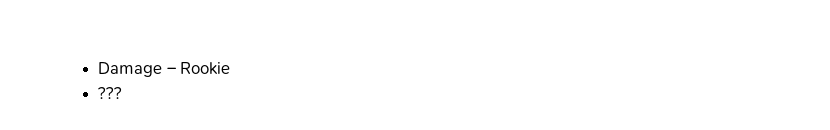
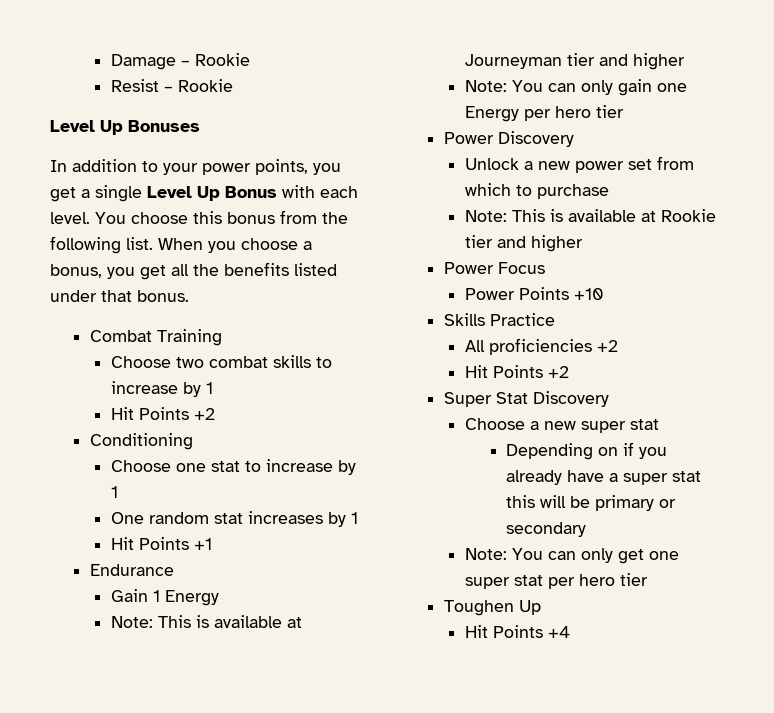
[97,87,123,99] ??? -> [110,79,233,92] [50,120,200,135] [50,159,341,175] [50,185,358,202] [50,210,348,224] [50,236,312,254] [50,262,337,280] [50,290,189,302] [90,329,223,346] [110,355,332,368] [110,381,213,397] [110,407,215,420] [90,433,194,450] [110,459,356,475] [110,486,118,498] [110,511,358,527] [110,537,212,550] [90,564,175,576] [110,589,219,606] [110,615,302,628] [464,53,685,70] [464,79,687,96] [464,105,624,122] [444,131,575,147] [464,156,694,173] [464,183,609,199] [464,209,716,222] [464,235,583,252] [444,262,546,274] [464,287,604,300] [444,313,556,326] [464,338,618,355] [464,365,569,378] [444,391,610,407] [464,418,659,433] [506,442,668,460] [506,470,702,485] [506,495,677,511] [506,522,587,537] [464,548,679,564] [464,573,648,589] [444,600,542,616] [464,625,570,638] Resist – Rookie // Level Up Bonuses // In addition to your power points, you get a single Level Up Bonus with each level. You choose this bonus from the following list. When you choose a bonus, you get all the benefits listed under that bonus. // Combat Training // Choose two combat skills to increase by 1 // Hit Points +2 // Conditioning // Choose one stat to increase by 1 // One random stat increases by 1 // Hit Points +1 // Endurance // Gain 1 Energy // Note: This is available at Journeyman tier and higher // Note: You can only gain one Energy per hero tier // Power Discovery // Unlock a new power set from which to purchase // Note: This is available at Rookie tier and higher // Power Focus // Power Points +10 // Skills Practice // All proficiencies +2 // Hit Points +2 // Super Stat Discovery // Choose a new super stat // Depending on if you already have a super stat this will be primary or secondary // Note: You can only get one super stat per hero tier // Toughen Up // Hit Points +4

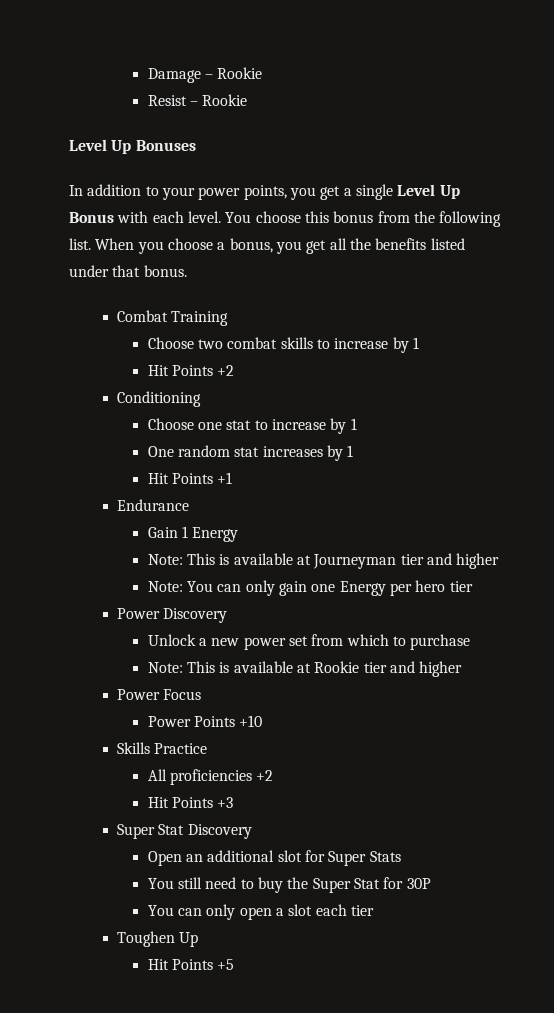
[547,366,569,378] +2 -> [217,797,234,808] +3
[464,418,659,433] [506,442,668,460] [506,470,702,485] [506,495,677,511] [506,522,587,537] [464,548,679,564] [464,574,615,589] Choose a new super stat // Depending on if you already have a super stat this will be primary or secondary // Note: You can only get one super stat per hero -> [147,850,401,866] [147,877,431,893] [147,904,347,920] Open an additional slot for Super Stats // You still need to buy the Super Stat for 30P // You can only open a slot each
[547,626,570,638] +4 -> [217,959,235,970] +5

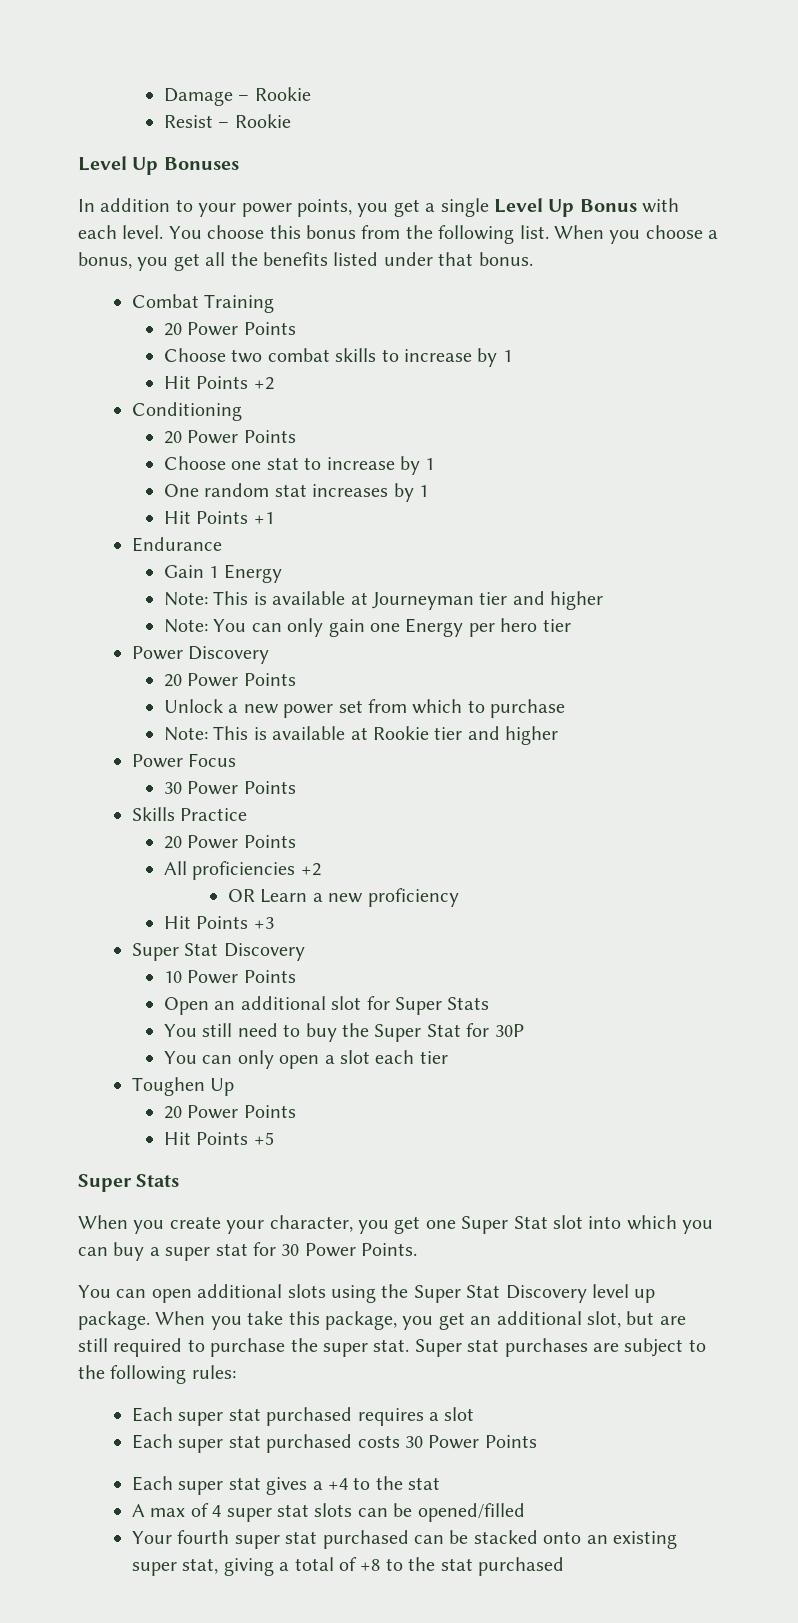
(229, 318) none -> [164,322,296,336] // 20 Power Points
(202, 399) none -> [164,430,296,444] // 20 Power Points
(228, 615) none -> [164,673,296,687] // 20 Power Points
[147,715,263,727] Power Points +10 -> [164,781,296,795] 30 Power Points
(208, 748) none -> [164,835,296,849] // 20 Power Points
(274, 775) none -> [228,888,459,907] // OR Learn a new proficiency
(252, 831) none -> [164,970,296,984] // 10 Power Points
(199, 939) none -> [164,1105,296,1119] // 20 Power Points
(235, 964) none -> [78,1174,180,1192] [78,1215,714,1234] [78,1242,418,1261] [78,1284,656,1303] [78,1311,686,1330] [78,1338,706,1357] [78,1365,236,1384] [132,1407,475,1426] [132,1434,537,1453] [132,1476,441,1495] [132,1503,525,1522] [132,1530,678,1549] [132,1557,565,1576] // Super Stats // When you create your character, you get one Super Stat slot into which you can buy a super stat for 30 Power Points. // You can open additional slots using the Super Stat Discovery level up package. When you take this package, you get an additional slot, but are still required to purchase the super stat. Super stat purchases are subject to the following rules: // Each super stat purchased requires a slot // Each super stat purchased costs 30 Power Points // Each super stat gives a +4 to the stat // A max of 4 super stat slots can be opened/filled // Your fourth super stat purchased can be stacked onto an existing super stat, giving a total of +8 to the stat purchased

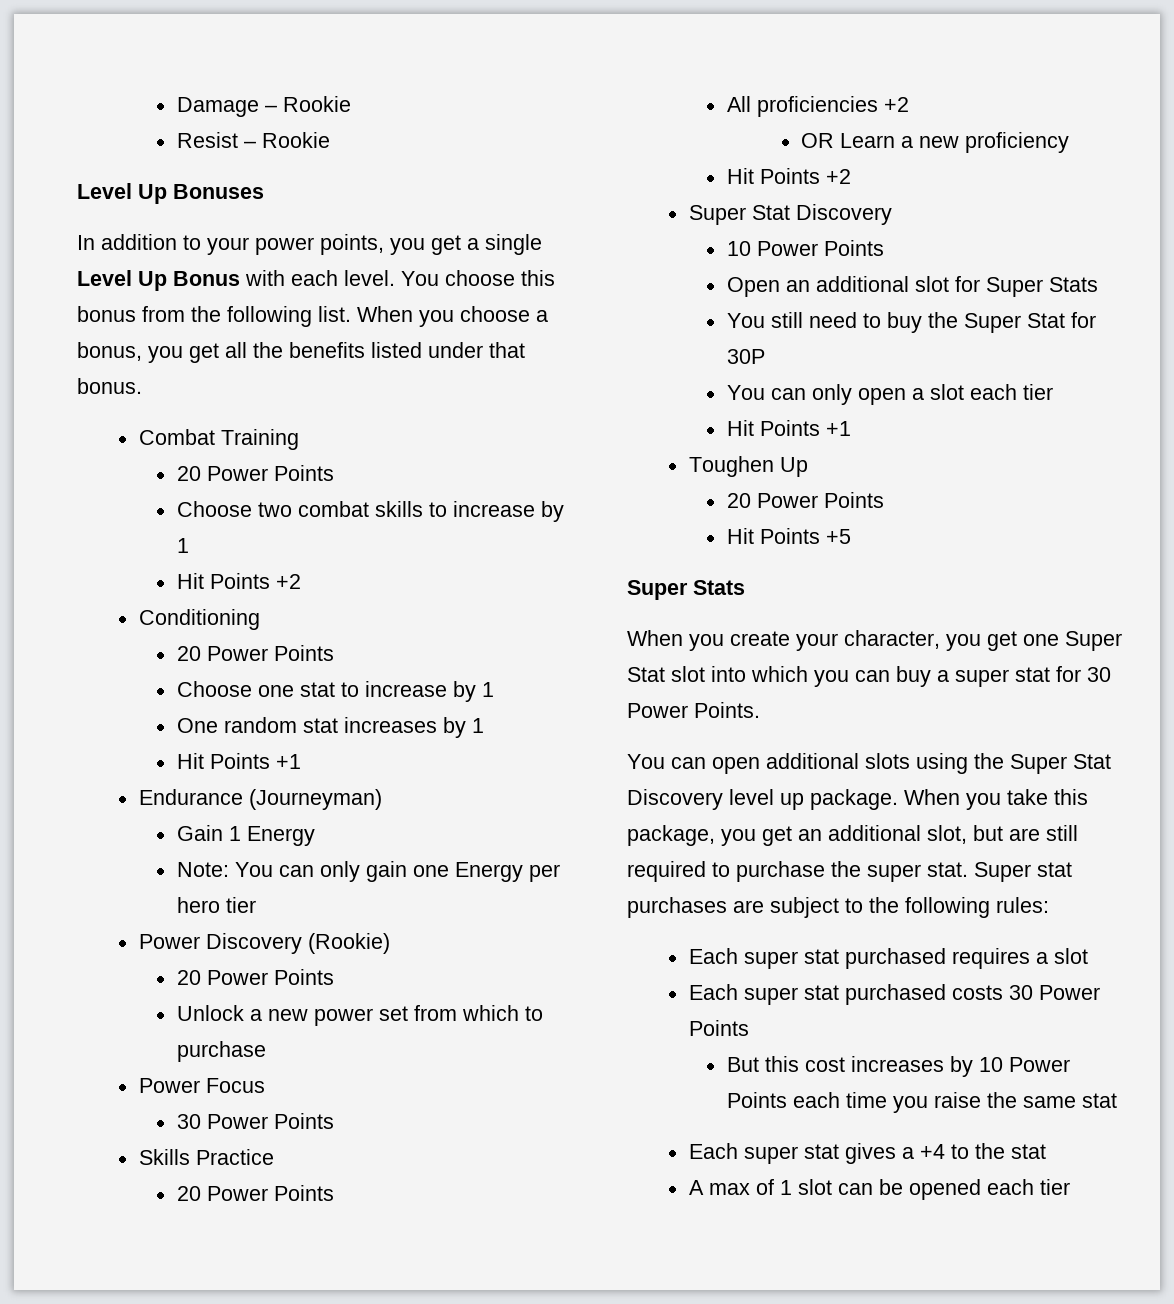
(223, 544) none -> [248,789,382,810] (Journeyman)
[164,591,604,610] // Note: This is available at Journeyman tier and higher -> (315, 836) none
(270, 655) none -> [307,933,390,954] (Rookie)
[164,726,559,745] // Note: This is available at Rookie tier and higher -> (266, 1051) none
[253,917,274,929] +3 -> [825,169,851,184] +2
(448, 1057) none -> [726,420,851,436] // Hit Points +1
(537, 1441) none -> [726,1056,1070,1077] [726,1092,1117,1113] // But this cost increases by 10 Power Points each time you raise the same stat
[212,1503,525,1522] [132,1530,678,1549] [132,1557,565,1576] 4 super stat slots can be opened/filled // Your fourth super stat purchased can be stacked onto an existing super stat, giving a total of +8 to the stat purchased -> [779,1179,1070,1200] 1 slot can be opened each tier

